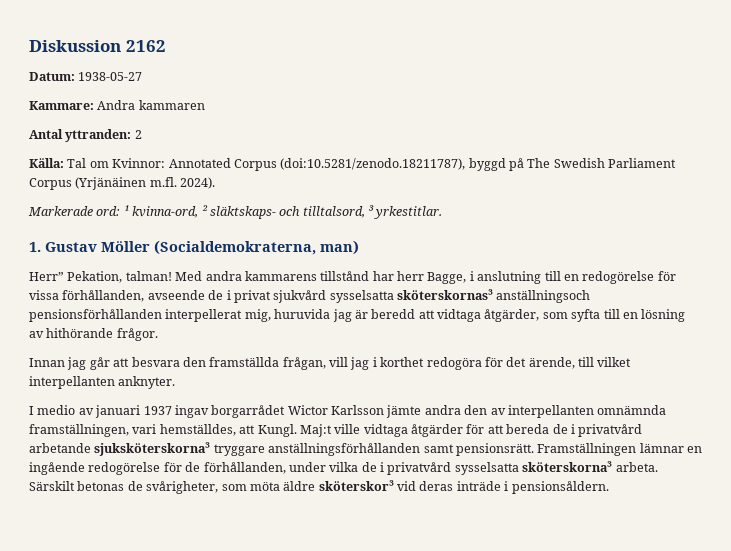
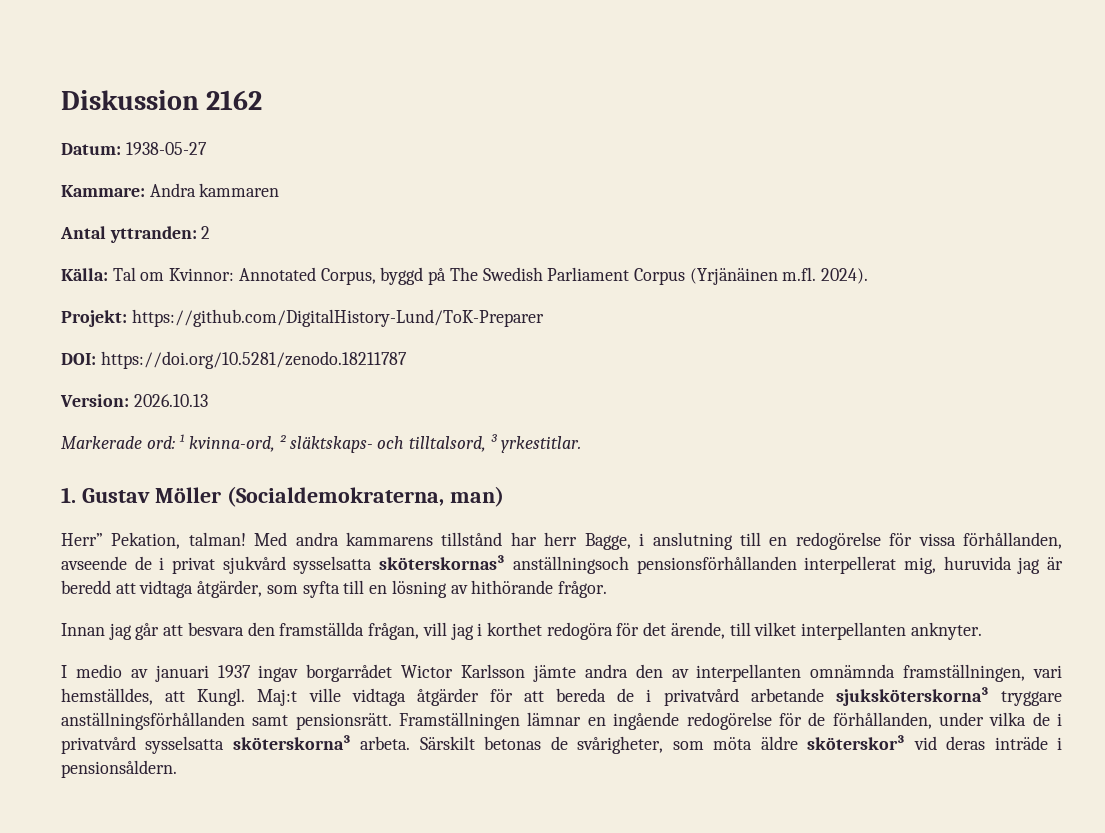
[233,158,466,171] Corpus (doi:10.5281/zenodo.18211787), -> [320,268,376,285] Corpus,
(216, 183) none -> [61,309,544,327] [61,351,407,369] [60,394,208,407] // Projekt: https://github.com/DigitalHistory-Lund/ToK-Preparer // DOI: https://doi.org/10.5281/zenodo.18211787 // Version: 2026.10.13

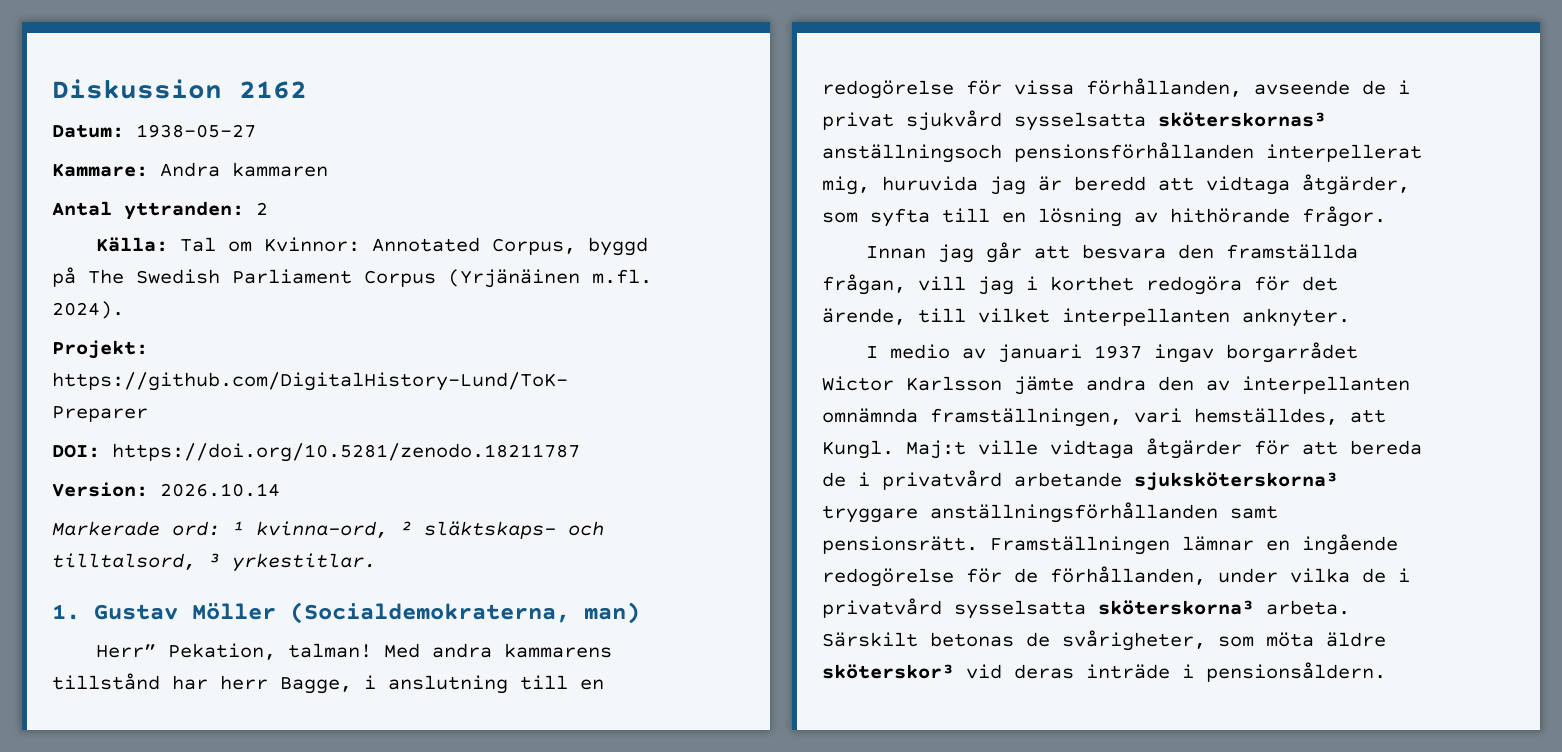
[133,394,208,407] 2026.10.13 -> [160,483,280,497] 2026.10.14

